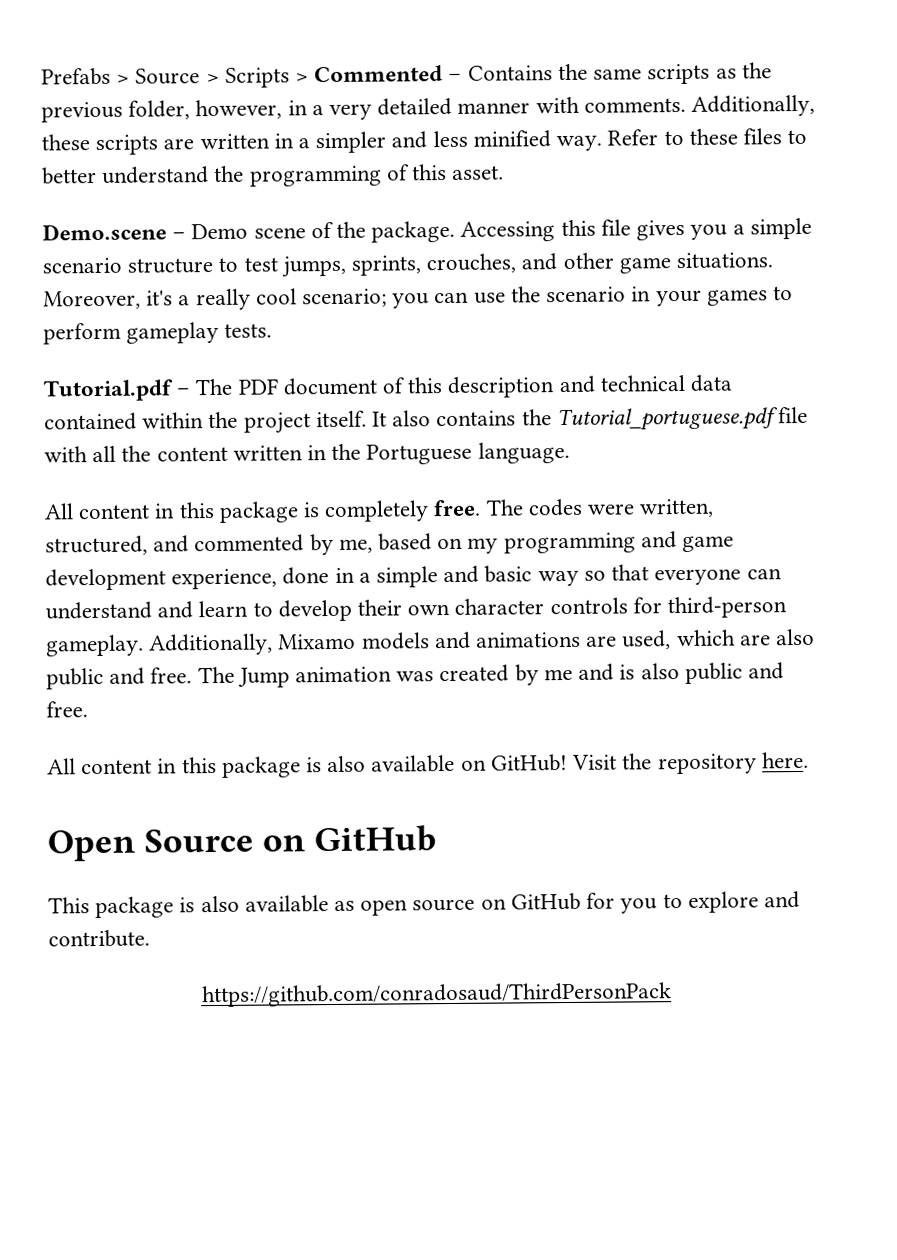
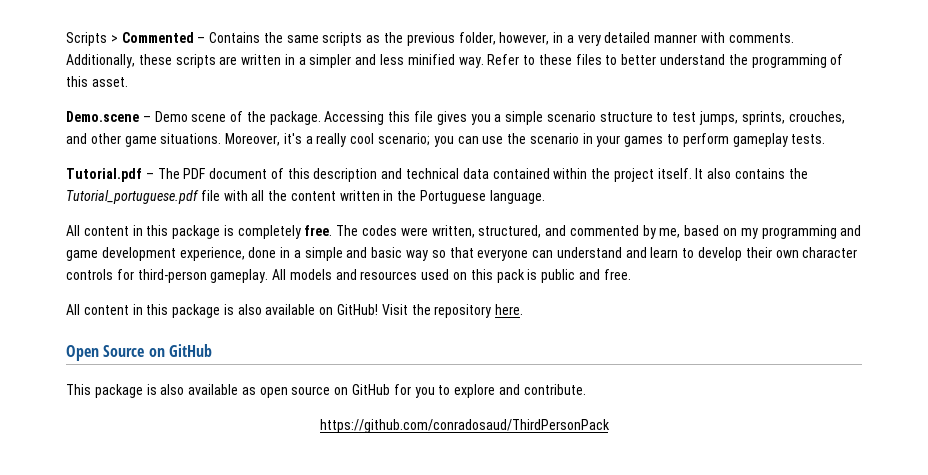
[41,67,220,86] Prefabs > Source > -> (66, 39) none
[149,628,816,656] [46,663,680,690] Additionally, Mixamo models and animations are used, which are also public and free. The Jump animation was created by me and is also -> [272,269,538,283] All models and resources used on this pack is

